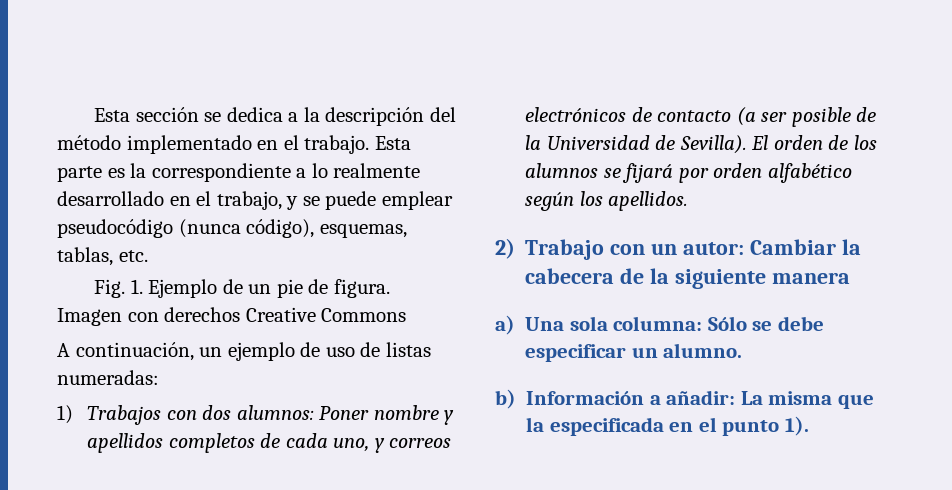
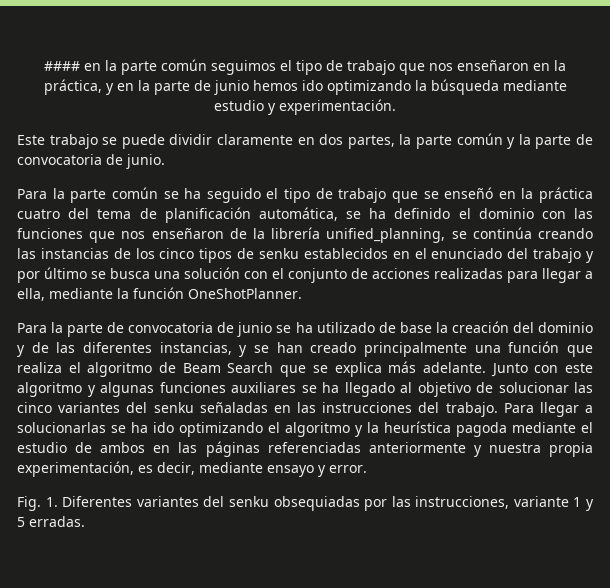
[93,107,456,126] [57,135,411,154] [57,163,421,182] [57,191,453,210] [57,219,407,238] [57,247,148,266] [93,279,390,298] [57,307,407,326] [57,342,431,361] [57,370,159,385] [57,405,455,425] [87,433,452,453] [525,107,877,127] [525,135,877,154] [525,163,852,183] [525,191,689,211] [495,238,861,260] [525,268,851,289] [495,315,824,335] [525,343,743,362] [495,389,874,409] [526,416,809,436] Esta sección se dedica a la descripción del método implementado en el trabajo. Esta parte es la correspondiente a lo realmente desarrollado en el trabajo, y se puede emplear pseudocódigo (nunca código), esquemas, tablas, etc. // Fig. 1. Ejemplo de un pie de figura. Imagen con derechos Creative Commons // A continuación, un ejemplo de uso de listas numeradas: // 1) Trabajos con dos alumnos: Poner nombre y apellidos completos de cada uno, y correos electrónicos de contacto (a ser posible de la Universidad de Sevilla). El orden de los alumnos se fijará por orden alfabético según los apellidos. // 2) Trabajo con un autor: Cambiar la cabecera de la siguiente manera // a) Una sola columna: Sólo se debe especificar un alumno. // b) Información a añadir: La misma que la especificada en el punto 1). -> [44,59,566,75] [43,79,567,95] [214,99,396,115] [17,133,594,149] [17,154,165,169] [17,187,593,203] [17,207,593,223] [17,227,593,243] [17,248,594,263] [17,267,593,283] [17,287,302,301] [17,321,593,337] [17,341,593,357] [17,361,593,377] [17,382,593,397] [17,402,593,417] [17,421,593,437] [17,441,594,457] [17,461,367,477] [17,496,594,511] [17,516,85,527] #### en la parte común seguimos el tipo de trabajo que nos enseñaron en la práctica, y en la parte de junio hemos ido optimizando la búsqueda mediante estudio y experimentación. // Este trabajo se puede dividir claramente en dos partes, la parte común y la parte de convocatoria de junio. // Para la parte común se ha seguido el tipo de trabajo que se enseñó en la práctica cuatro del tema de planificación automática, se ha definido el dominio con las funciones que nos enseñaron de la librería unified_planning, se continúa creando las instancias de los cinco tipos de senku establecidos en el enunciado del trabajo y por último se busca una solución con el conjunto de acciones realizadas para llegar a ella, mediante la función OneShotPlanner. // Para la parte de convocatoria de junio se ha utilizado de base la creación del dominio y de las diferentes instancias, y se han creado principalmente una función que realiza el algoritmo de Beam Search que se explica más adelante. Junto con este algoritmo y algunas funciones auxiliares se ha llegado al objetivo de solucionar las cinco variantes del senku señaladas en las instrucciones del trabajo. Para llegar a solucionarlas se ha ido optimizando el algoritmo y la heurística pagoda mediante el estudio de ambos en las páginas referenciadas anteriormente y nuestra propia experimentación, es decir, mediante ensayo y error. // Fig. 1. Diferentes variantes del senku obsequiadas por las instrucciones, variante 1 y 5 erradas.

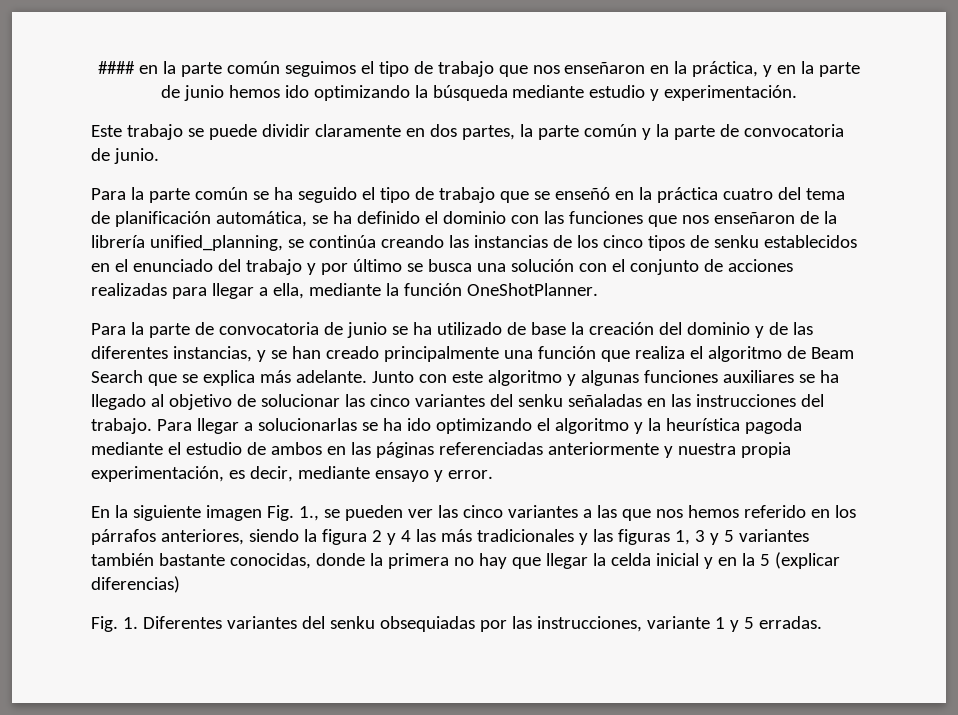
(367, 469) none -> [91,505,856,521] [91,529,809,545] [91,552,840,569] [91,576,180,593] // En la siguiente imagen Fig. 1., se pueden ver las cinco variantes a las que nos hemos referido en los párrafos anteriores, siendo la figura 2 y 4 las más tradicionales y las figuras 1, 3 y 5 variantes también bastante conocidas, donde la primera no hay que llegar la celda inicial y en la 5 (explicar diferencias)

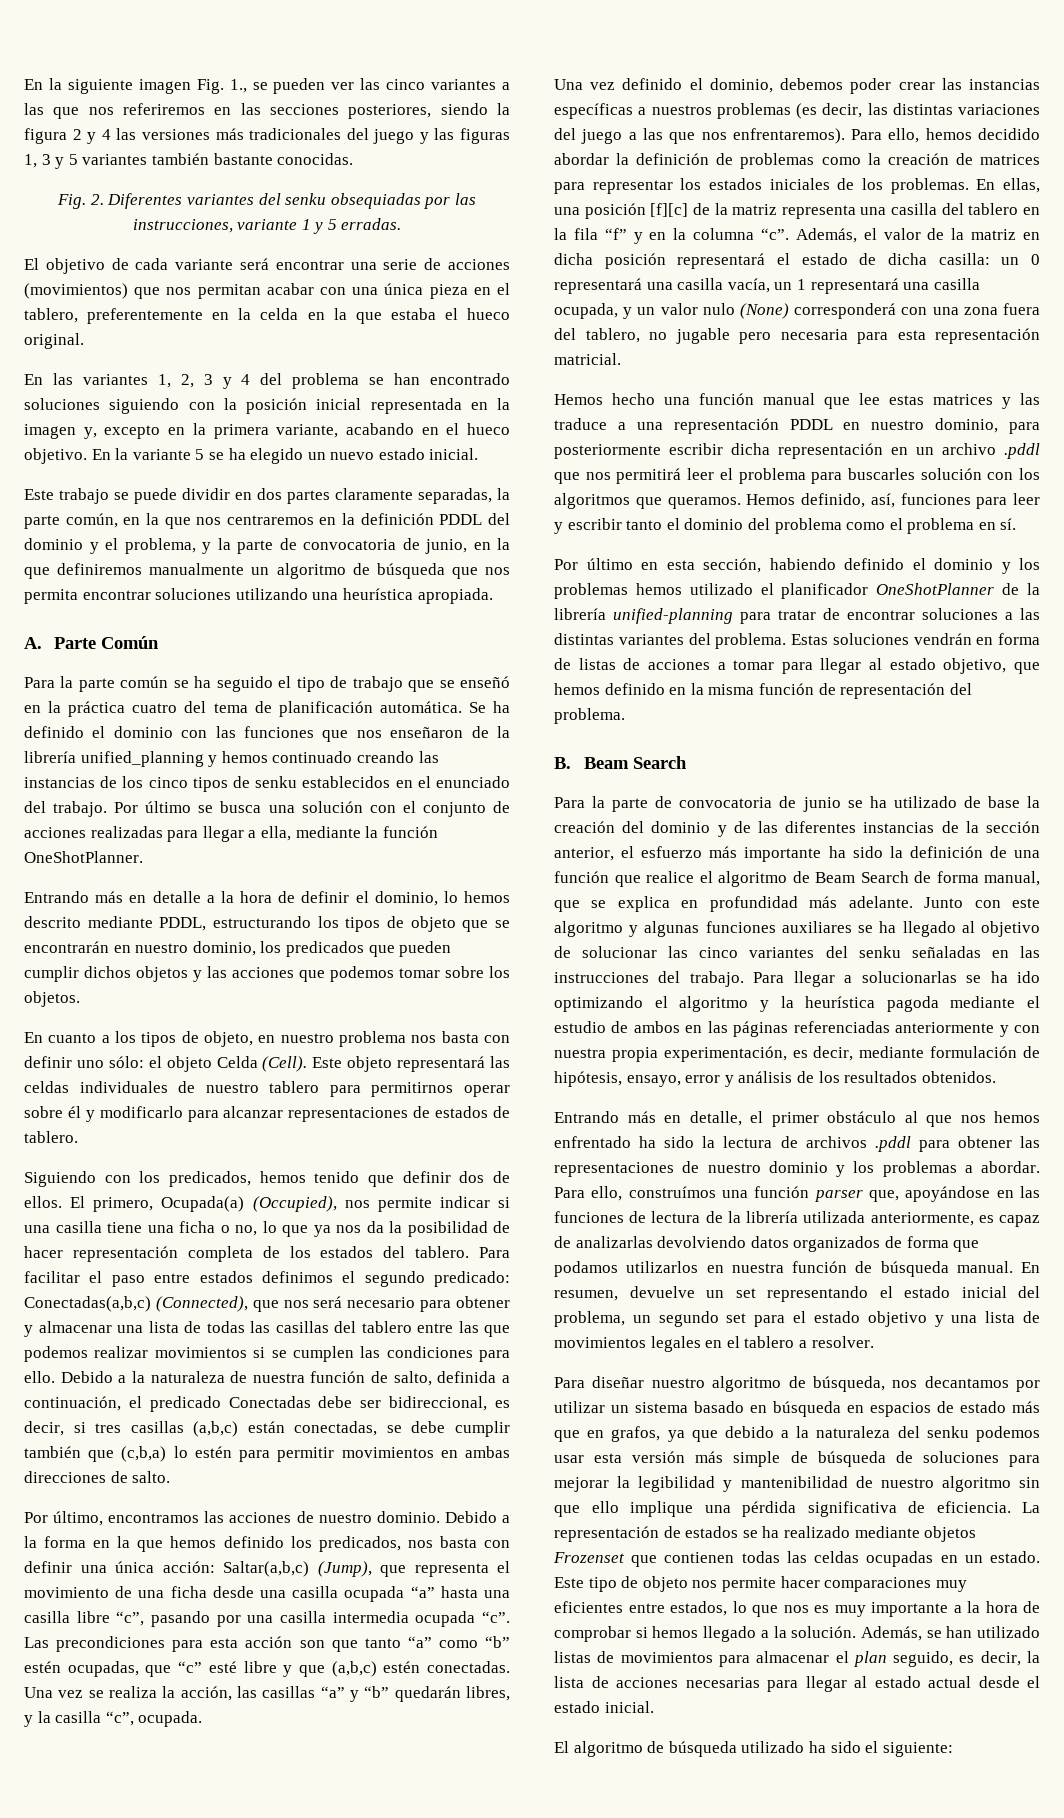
[97,61,861,77] [160,85,798,101] #### en la parte común seguimos el tipo de trabajo que nos enseñaron en la práctica, y en la parte de junio hemos ido optimizando la búsqueda mediante estudio y experimentación. -> [24,78,511,94] [24,103,510,119] [24,128,510,144] [24,153,354,169] [57,193,476,209] [132,218,402,234] [24,258,510,274] [24,283,510,299] [24,308,511,324] [24,333,84,349] [24,373,510,389] [24,398,510,414] [24,423,510,439] [24,448,479,464] En la siguiente imagen Fig. 1., se pueden ver las cinco variantes a las que nos referiremos en las secciones posteriores, siendo la figura 2 y 4 las versiones más tradicionales del juego y las figuras 1, 3 y 5 variantes también bastante conocidas. // Fig. 2. Diferentes variantes del senku obsequiadas por las instrucciones, variante 1 y 5 erradas. // El objetivo de cada variante será encontrar una serie de acciones (movimientos) que nos permitan acabar con una única pieza en el tablero, preferentemente en la celda en la que estaba el hueco original. // En las variantes 1, 2, 3 y 4 del problema se han encontrado soluciones siguiendo con la posición inicial representada en la imagen y, excepto en la primera variante, acabando en el hueco objetivo. En la variante 5 se ha elegido un nuevo estado inicial.
[314,124,401,137] claramente -> (230, 494) none
[461,124,637,140] partes, la parte común -> [287,488,510,504] [24,513,510,529] [24,538,196,554] partes claramente separadas, la parte común, en la que nos centraremos en la definición PDDL del dominio y el problema,
[113,148,159,164] junio. -> [425,538,510,554] [24,563,510,579] [24,588,493,604] [24,636,159,649] junio, en la que definiremos manualmente un algoritmo de búsqueda que nos permita encontrar soluciones utilizando una heurística apropiada. // A. Parte Común
[215,211,328,227] automática, se -> [379,701,486,713] automática. Se
[149,235,376,251] unified_planning, se continúa -> [80,751,353,767] unified_planning y hemos continuado
[245,259,348,275] trabajo y por -> [53,801,139,817] trabajo. Por
(598, 289) none -> [24,891,511,906] [24,916,511,932] [24,941,452,957] [24,966,510,982] [24,991,80,1007] [24,1031,510,1047] [24,1056,510,1072] [24,1081,510,1097] [24,1106,511,1122] [24,1131,78,1143] [24,1171,511,1187] [24,1196,510,1212] [24,1221,510,1237] [24,1246,510,1262] [24,1271,510,1287] [24,1296,510,1312] [24,1321,510,1337] [24,1346,510,1362] [24,1371,510,1386] [24,1396,510,1412] [24,1421,510,1437] [24,1446,511,1462] [24,1471,171,1483] [24,1511,510,1526] [24,1536,510,1552] [24,1561,510,1577] [24,1586,510,1602] [24,1611,511,1627] [24,1636,511,1652] [24,1661,510,1677] [24,1686,510,1702] [24,1711,203,1727] [554,78,1040,94] [554,103,1040,119] [554,128,1040,144] [554,153,1040,169] [554,178,1040,194] [554,203,1040,219] [554,228,1040,244] [554,253,1040,269] [554,278,980,294] [554,303,1040,319] [554,328,1040,344] [554,353,621,365] [554,393,1040,409] [554,418,1040,434] [554,443,1040,459] [554,468,1040,484] [554,493,1040,509] [554,518,1017,534] [554,558,1040,574] [554,583,1040,599] [554,608,1040,624] [554,633,1040,649] [554,658,1040,674] [554,683,972,699] [554,708,625,724] [554,756,687,769] // Entrando más en detalle a la hora de definir el dominio, lo hemos descrito mediante PDDL, estructurando los tipos de objeto que se encontrarán en nuestro dominio, los predicados que pueden cumplir dichos objetos y las acciones que podemos tomar sobre los objetos. // En cuanto a los tipos de objeto, en nuestro problema nos basta con definir uno sólo: el objeto Celda (Cell). Este objeto representará las celdas individuales de nuestro tablero para permitirnos operar sobre él y modificarlo para alcanzar representaciones de estados de tablero. // Siguiendo con los predicados, hemos tenido que definir dos de ellos. El primero, Ocupada(a) (Occupied), nos permite indicar si una casilla tiene una ficha o no, lo que ya nos da la posibilidad de hacer representación completa de los estados del tablero. Para facilitar el paso entre estados definimos el segundo predicado: Conectadas(a,b,c) (Connected), que nos será necesario para obtener y almacenar una lista de todas las casillas del tablero entre las que podemos realizar movimientos si se cumplen las condiciones para ello. Debido a la naturaleza de nuestra función de salto, definida a continuación, el predicado Conectadas debe ser bidireccional, es decir, si tres casillas (a,b,c) están conectadas, se debe cumplir también que (c,b,a) lo estén para permitir movimientos en ambas direcciones de salto. // Por último, encontramos las acciones de nuestro dominio. Debido a la forma en la que hemos definido los predicados, nos basta con definir una única acción: Saltar(a,b,c) (Jump), que representa el movimiento de una ficha desde una casilla ocupada “a” hasta una casilla libre “c”, pasando por una casilla intermedia ocupada “c”. Las precondiciones para esta acción son que tanto “a” como “b” estén ocupadas, que “c” esté libre y que (a,b,c) estén conectadas. Una vez se realiza la acción, las casillas “a” y “b” quedarán libres, y la casilla “c”, ocupada. // Una vez definido el dominio, debemos poder crear las instancias específicas a nuestros problemas (es decir, las distintas variaciones del juego a las que nos enfrentaremos). Para ello, hemos decidido abordar la definición de problemas como la creación de matrices para representar los estados iniciales de los problemas. En ellas, una posición [f][c] de la matriz representa una casilla del tablero en la fila “f” y en la columna “c”. Además, el valor de la matriz en dicha posición representará el estado de dicha casilla: un 0 representará una casilla vacía, un 1 representará una casilla ocupada, y un valor nulo (None) corresponderá con una zona fuera del tablero, no jugable pero necesaria para esta representación matricial. // Hemos hecho una función manual que lee estas matrices y las traduce a una representación PDDL en nuestro dominio, para posteriormente escribir dicha representación en un archivo .pddl que nos permitirá leer el problema para buscarles solución con los algoritmos que queramos. Hemos definido, así, funciones para leer y escribir tanto el dominio del problema como el problema en sí. // Por último en esta sección, habiendo definido el dominio y los problemas hemos utilizado el planificador OneShotPlanner de la librería unified-planning para tratar de encontrar soluciones a las distintas variantes del problema. Estas soluciones vendrán en forma de listas de acciones a tomar para llegar al estado objetivo, que hemos definido en la misma función de representación del problema. // B. Beam Search
[172,346,499,362] instancias, y se han creado principalmente -> [863,821,1040,833] [554,846,1007,862] instancias de la sección anterior, el esfuerzo más importante ha sido la definición de
[634,346,685,359] realiza -> [646,871,694,883] realice
(143, 376) none -> [914,871,1040,886] de forma manual,
(255, 378) none -> [681,896,798,912] en profundidad
(673, 452) none -> [1014,1025,1040,1033] con
[374,470,493,482] [91,505,856,521] [91,529,809,545] [91,552,840,569] [91,576,180,593] [91,616,822,632] ensayo y error. // En la siguiente imagen Fig. 1., se pueden ver las cinco variantes a las que nos hemos referido en los párrafos anteriores, siendo la figura 2 y 4 las más tradicionales y las figuras 1, 3 y 5 variantes también bastante conocidas, donde la primera no hay que llegar la celda inicial y en la 5 (explicar diferencias) // Fig. 1. Diferentes variantes del senku obsequiadas por las instrucciones, variante 1 y 5 erradas. -> [930,1046,1040,1058] [554,1071,996,1087] [554,1111,1040,1127] [554,1136,1040,1152] [554,1161,1040,1177] [554,1186,1040,1202] [554,1211,1040,1227] [554,1236,980,1252] [554,1261,1040,1277] [554,1286,1040,1302] [554,1311,1040,1327] [554,1336,874,1352] [554,1376,1040,1392] [554,1401,1040,1417] [554,1426,1040,1442] [554,1451,1040,1467] [554,1476,1040,1492] [554,1501,1040,1517] [554,1526,977,1542] [553,1551,1040,1567] [554,1576,967,1592] [554,1601,1040,1617] [554,1626,1040,1642] [554,1651,1040,1667] [554,1676,1040,1692] [554,1701,654,1713] [554,1741,953,1757] formulación de hipótesis, ensayo, error y análisis de los resultados obtenidos. // Entrando más en detalle, el primer obstáculo al que nos hemos enfrentado ha sido la lectura de archivos .pddl para obtener las representaciones de nuestro dominio y los problemas a abordar. Para ello, construímos una función parser que, apoyándose en las funciones de lectura de la librería utilizada anteriormente, es capaz de analizarlas devolviendo datos organizados de forma que podamos utilizarlos en nuestra función de búsqueda manual. En resumen, devuelve un set representando el estado inicial del problema, un segundo set para el estado objetivo y una lista de movimientos legales en el tablero a resolver. // Para diseñar nuestro algoritmo de búsqueda, nos decantamos por utilizar un sistema basado en búsqueda en espacios de estado más que en grafos, ya que debido a la naturaleza del senku podemos usar esta versión más simple de búsqueda de soluciones para mejorar la legibilidad y mantenibilidad de nuestro algoritmo sin que ello implique una pérdida significativa de eficiencia. La representación de estados se ha realizado mediante objetos Frozenset que contienen todas las celdas ocupadas en un estado. Este tipo de objeto nos permite hacer comparaciones muy eficientes entre estados, lo que nos es muy importante a la hora de comprobar si hemos llegado a la solución. Además, se han utilizado listas de movimientos para almacenar el plan seguido, es decir, la lista de acciones necesarias para llegar al estado actual desde el estado inicial. // El algoritmo de búsqueda utilizado ha sido el siguiente:

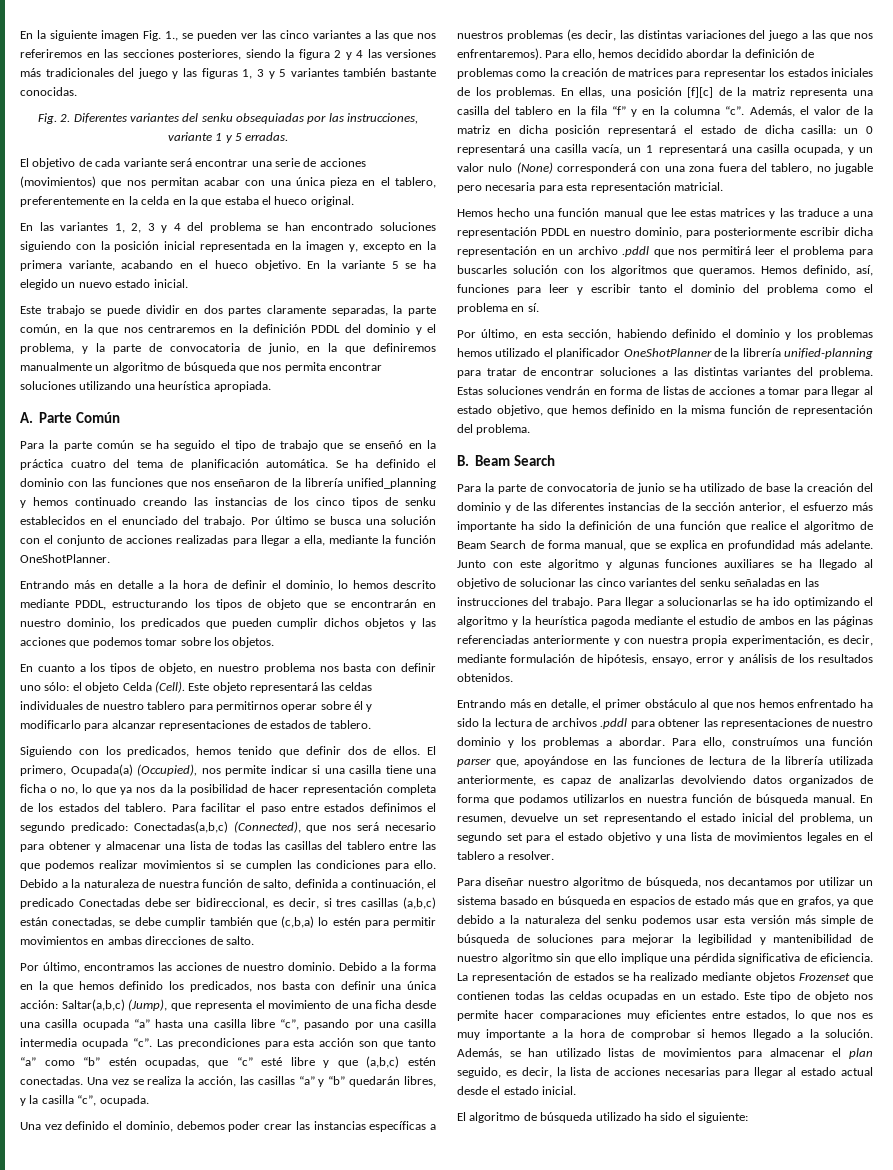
[586,558,633,570] último -> [481,329,519,340] último,

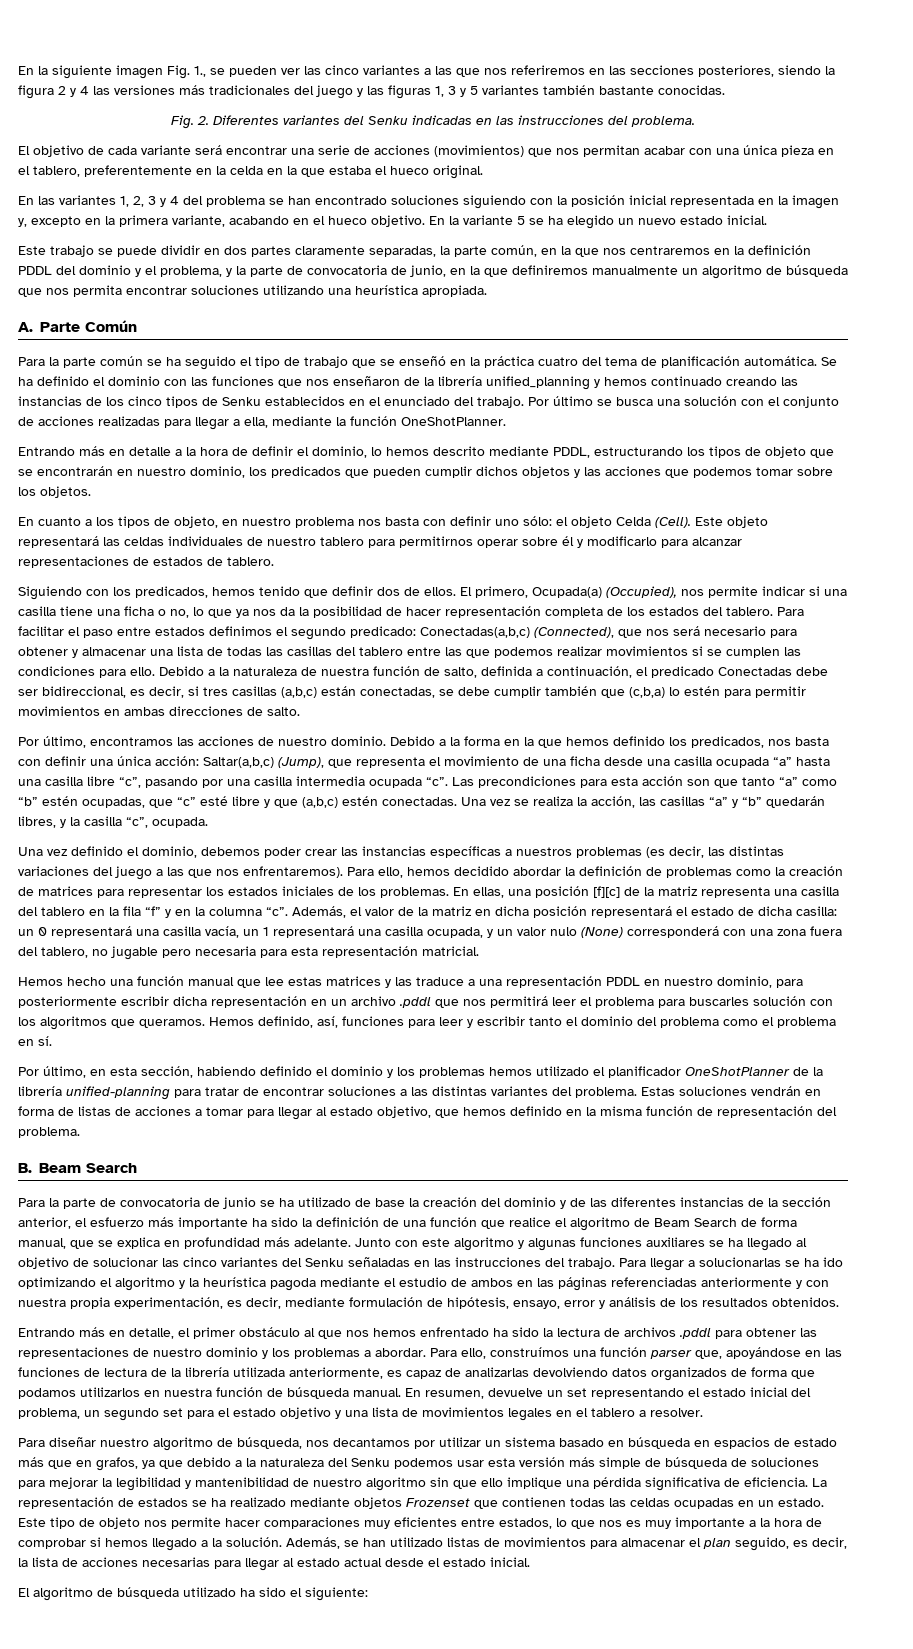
[201,113,419,124] [167,132,289,143] senku obsequiadas por las instrucciones, variante 1 y 5 erradas. -> [368,115,695,127] Senku indicadas en las instrucciones del problema.
[405,497,436,506] senku -> [222,397,261,406] Senku
[699,578,731,587] senku -> [305,1258,344,1267] Senku
[605,915,637,924] senku -> [351,1458,390,1467] Senku

